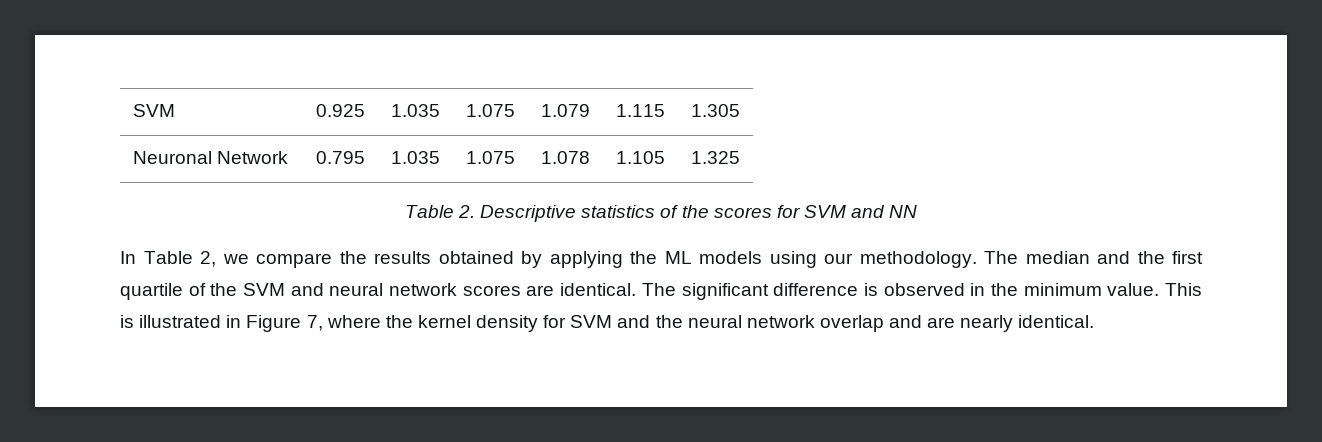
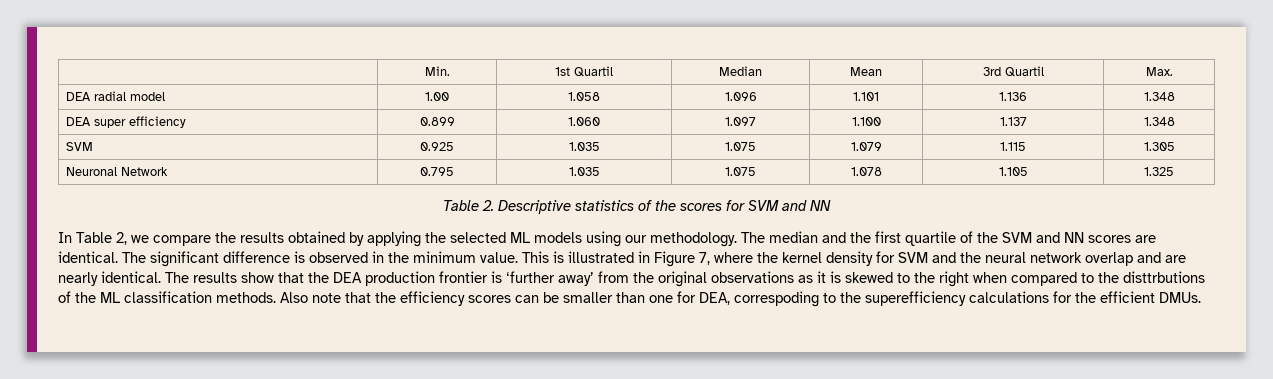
(132, 110) none -> [424,66,450,76] [555,66,613,77] [719,66,762,76] [850,67,882,76] [982,66,1044,77] [1145,67,1173,76] [65,91,165,101] [425,92,449,101] [568,92,600,101] [724,92,757,101] [853,92,879,101] [999,92,1027,101] [1143,92,1175,101] [65,116,186,128] [419,117,455,126] [568,117,600,126] [725,117,756,126] [851,117,881,126] [999,117,1027,126] [1143,117,1175,126] | Min. | 1st Quartil | Median | Mean | 3rd Quartil | Max. // DEA radial model | 1.00 | 1.058 | 1.096 | 1.101 | 1.136 | 1.348 // DEA super efficiency | 0.899 | 1.060 | 1.097 | 1.100 | 1.137 | 1.348 //
(657, 257) none -> [450,232,506,243] selected
[329,283,458,296] neural network -> [1064,232,1084,243] NN
(1095, 321) none -> [165,271,1205,287] [58,291,1201,307] The results show that the DEA production frontier is ‘further away’ from the original observations as it is skewed to the right when compared to the disttrbutions of the ML classification methods. Also note that the efficiency scores can be smaller than one for DEA, correspoding to the superefficiency calculations for the efficient DMUs.

